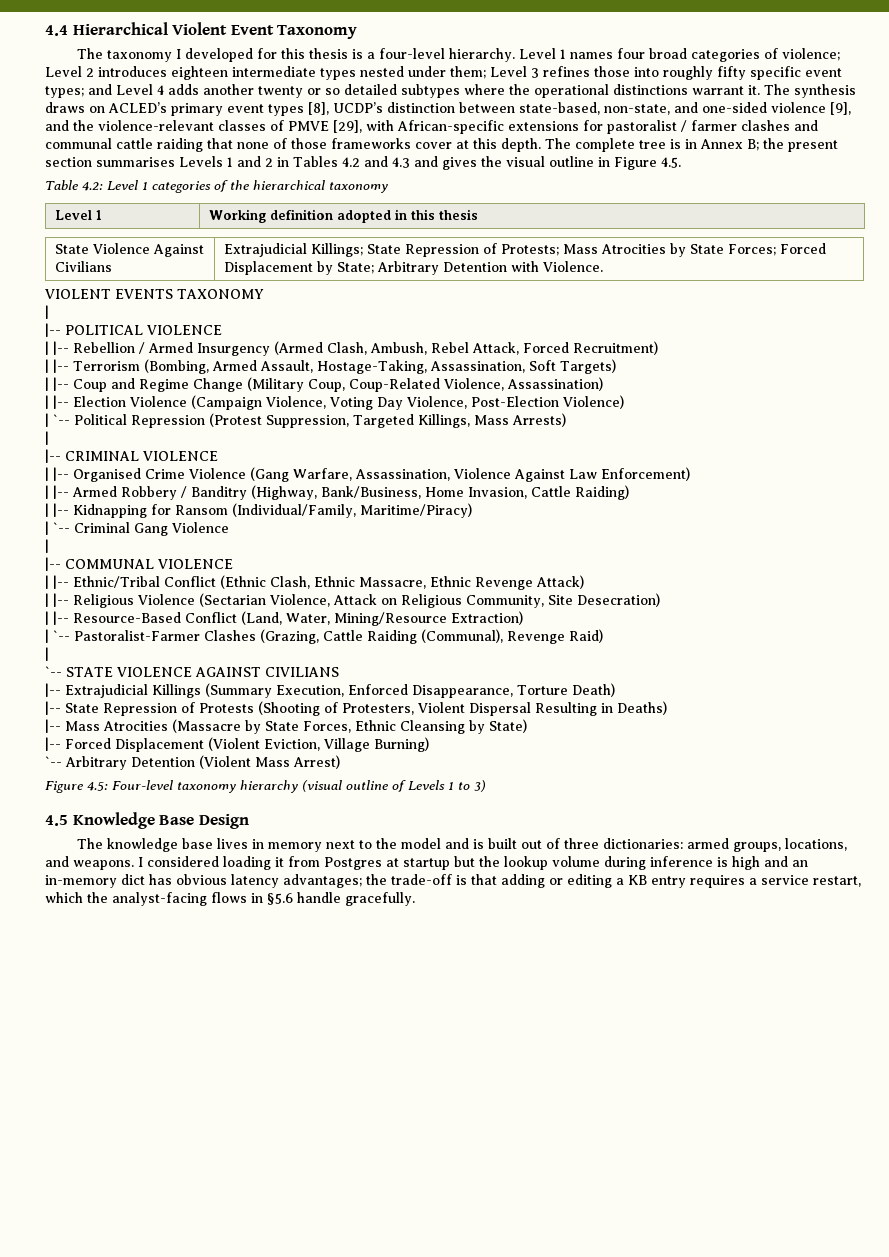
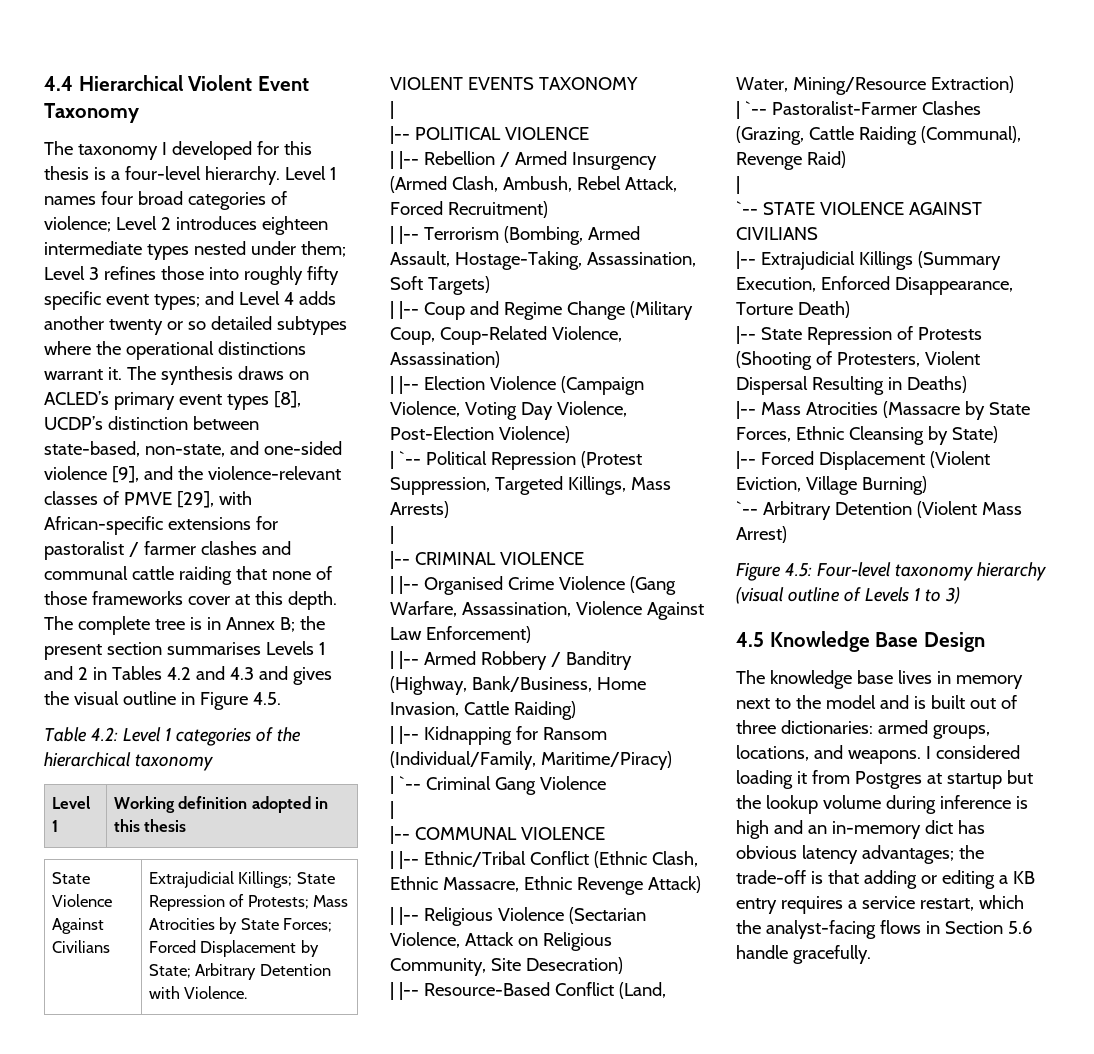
[267,893,293,905] §5.6 -> [944,921,1033,934] Section 5.6

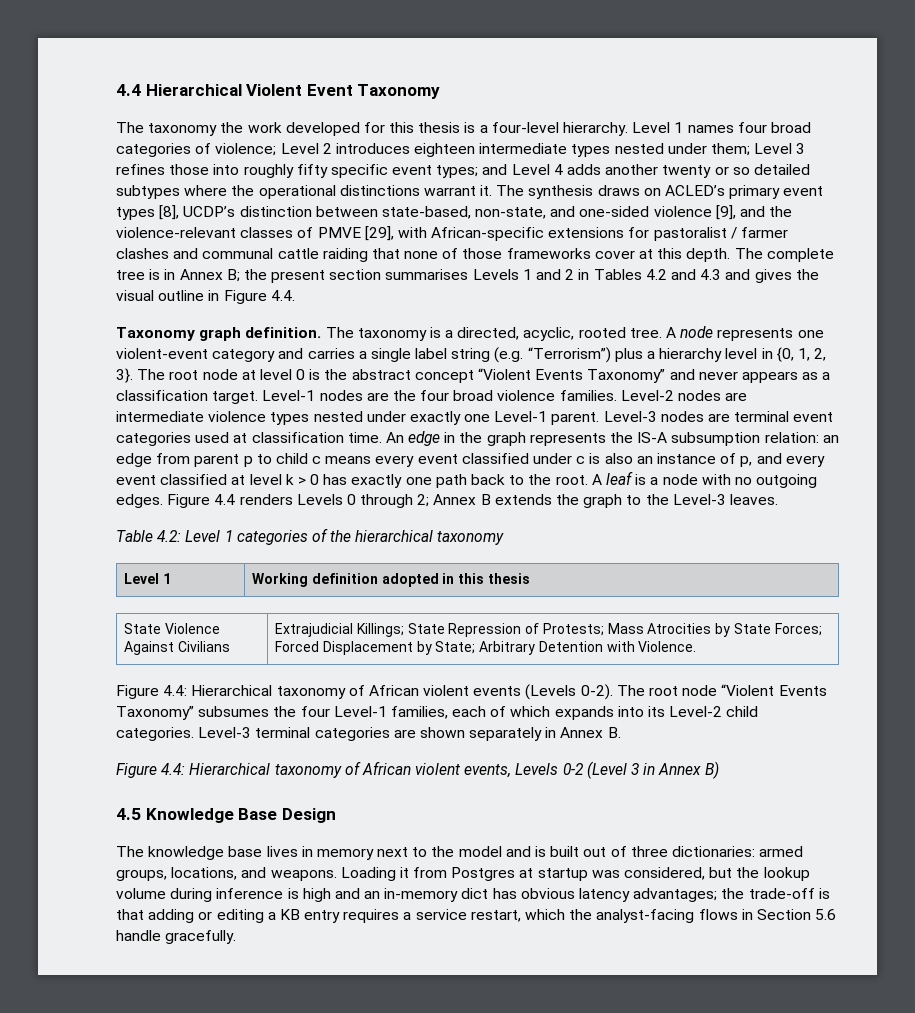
[161,142,167,155] I -> [220,122,282,133] the work
[252,692,281,705] 4.5. -> [270,290,295,301] [116,326,824,341] [116,347,827,363] [116,368,831,383] [116,390,748,404] [116,411,834,425] [116,431,839,446] [116,453,825,467] [116,471,818,488] [116,494,778,508] 4.4. // Taxonomy graph definition. The taxonomy is a directed, acyclic, rooted tree. A node represents one violent-event category and carries a single label string (e.g. “Terrorism”) plus a hierarchy level in {0, 1, 2, 3}. The root node at level 0 is the abstract concept “Violent Events Taxonomy” and never appears as a classification target. Level-1 nodes are the four broad violence families. Level-2 nodes are intermediate violence types nested under exactly one Level-1 parent. Level-3 nodes are terminal event categories used at classification time. An edge in the graph represents the IS-A subsumption relation: an edge from parent p to child c means every event classified under c is also an instance of p, and every event classified at level k > 0 has exactly one path back to the root. A leaf is a node with no outgoing edges. Figure 4.4 renders Levels 0 through 2; Annex B extends the graph to the Level-3 leaves.
[390,77,638,90] [390,101,394,119] [390,126,589,144] [390,151,657,170] [390,176,677,193] [390,201,548,218] [390,226,640,245] [390,251,696,270] [390,276,490,295] [390,301,693,320] [390,326,622,345] [390,351,500,368] [390,376,644,395] [390,401,627,420] [390,426,570,443] [390,451,642,470] [390,476,671,495] [390,501,449,518] [390,526,394,544] [390,551,584,569] [390,576,676,595] [390,601,704,620] [390,626,531,643] [390,651,632,670] [390,676,646,695] [390,701,576,720] [390,726,607,745] [390,751,672,770] [390,776,606,795] [390,801,394,819] [390,826,605,844] [390,851,698,869] [390,876,701,895] [390,907,646,926] [390,932,612,951] [390,957,623,976] [390,982,666,1000] [736,76,1014,95] [736,101,981,119] [736,126,1021,145] [736,151,846,170] [736,176,740,194] [736,201,982,215] [736,227,818,240] [736,251,1001,270] [736,276,1013,295] [736,301,850,318] [736,326,982,345] [736,351,980,370] [736,376,967,395] [736,401,1030,420] [736,426,998,445] [736,451,990,470] [736,476,927,495] [736,501,1022,520] [736,526,787,543] [736,562,1046,581] [736,587,960,604] VIOLENT EVENTS TAXONOMY // | // |-- POLITICAL VIOLENCE // | |-- Rebellion / Armed Insurgency (Armed Clash, Ambush, Rebel Attack, Forced Recruitment) // | |-- Terrorism (Bombing, Armed Assault, Hostage-Taking, Assassination, Soft Targets) // | |-- Coup and Regime Change (Military Coup, Coup-Related Violence, Assassination) // | |-- Election Violence (Campaign Violence, Voting Day Violence, Post-Election Violence) // | `-- Political Repression (Protest Suppression, Targeted Killings, Mass Arrests) // | // |-- CRIMINAL VIOLENCE // | |-- Organised Crime Violence (Gang Warfare, Assassination, Violence Against Law Enforcement) // | |-- Armed Robbery / Banditry (Highway, Bank/Business, Home Invasion, Cattle Raiding) // | |-- Kidnapping for Ransom (Individual/Family, Maritime/Piracy) // | `-- Criminal Gang Violence // | // |-- COMMUNAL VIOLENCE // | |-- Ethnic/Tribal Conflict (Ethnic Clash, Ethnic Massacre, Ethnic Revenge Attack) // | |-- Religious Violence (Sectarian Violence, Attack on Religious Community, Site Desecration) // | |-- Resource-Based Conflict (Land, Water, Mining/Resource Extraction) // | `-- Pastoralist-Farmer Clashes (Grazing, Cattle Raiding (Communal), Revenge Raid) // | // `-- STATE VIOLENCE AGAINST CIVILIANS // |-- Extrajudicial Killings (Summary Execution, Enforced Disappearance, Torture Death) // |-- State Repression of Protests (Shooting of Protesters, Violent Dispersal Resulting in Deaths) // |-- Mass Atrocities (Massacre by State Forces, Ethnic Cleansing by State) // |-- Forced Displacement (Violent Eviction, Village Burning) // `-- Arbitrary Detention (Violent Mass Arrest) // Figure 4.5: Four-level taxonomy hierarchy (visual outline of Levels 1 to 3) -> [116,684,827,700] [116,706,759,720] [116,727,621,741] [116,761,719,779] Figure 4.4: Hierarchical taxonomy of African violent events (Levels 0-2). The root node “Violent Events Taxonomy” subsumes the four Level-1 families, each of which expands into its Level-2 child categories. Level-3 terminal categories are shown separately in Annex B. // Figure 4.4: Hierarchical taxonomy of African violent events, Levels 0-2 (Level 3 in Annex B)
[925,745,1020,759] [736,770,793,789] I considered loading -> [340,867,396,881] Loading
(1002, 781) none -> [591,867,706,880] was considered,

